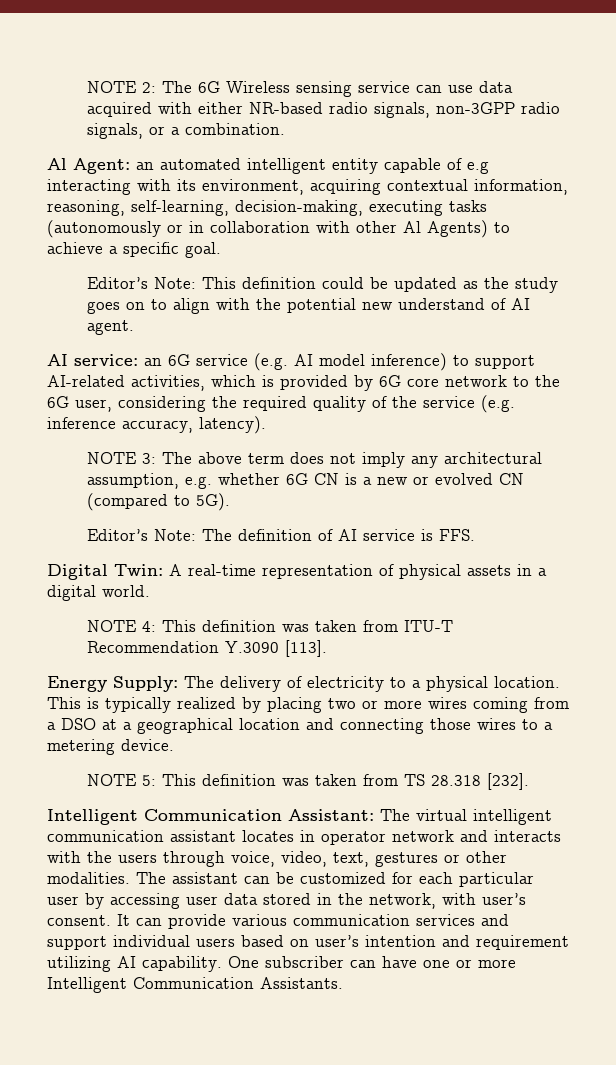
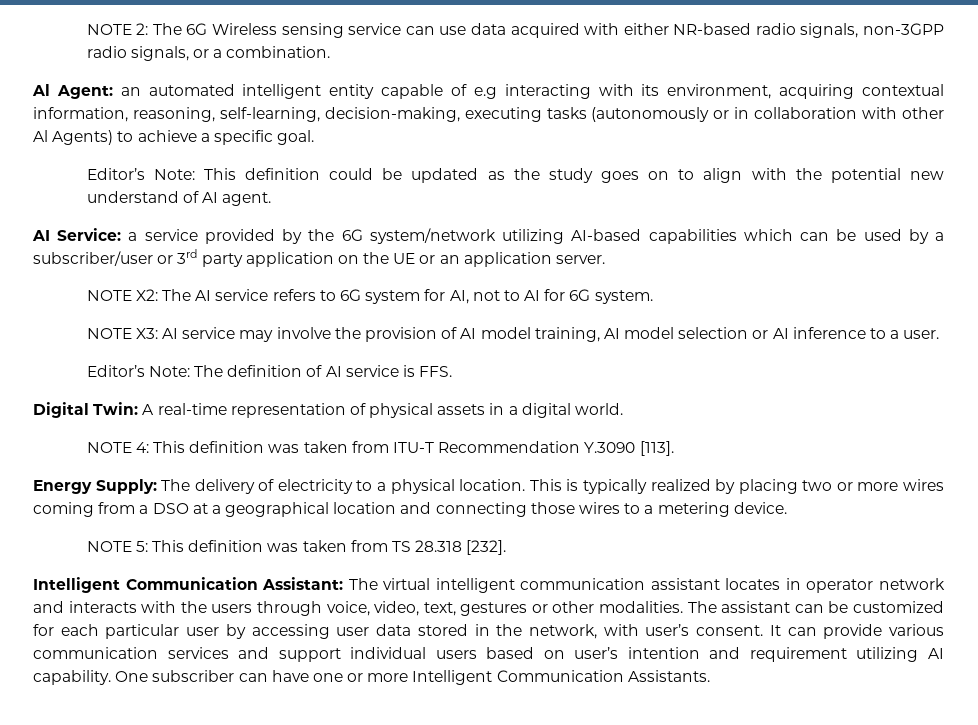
[74,353,535,371] [47,375,560,391] [47,395,515,413] [47,416,266,434] [87,452,543,468] [87,473,525,489] [87,493,231,511] service: an 6G service (e.g. AI model inference) to support AI-related activities, which is provided by 6G core network to the 6G user, considering the required quality of the service (e.g. inference accuracy, latency). // NOTE 3: The above term does not imply any architectural assumption, e.g. whether 6G CN is a new or evolved CN (compared to 5G). -> [57,228,945,244] [33,249,606,267] [86,289,653,304] [86,327,940,342] Service: a service provided by the 6G system/network utilizing AI-based capabilities which can be used by a subscriber/user or 3rd party application on the UE or an application server. // NOTE X2: The AI service refers to 6G system for AI, not to AI for 6G system. // NOTE X3: AI service may involve the provision of AI model training, AI model selection or AI inference to a user.

